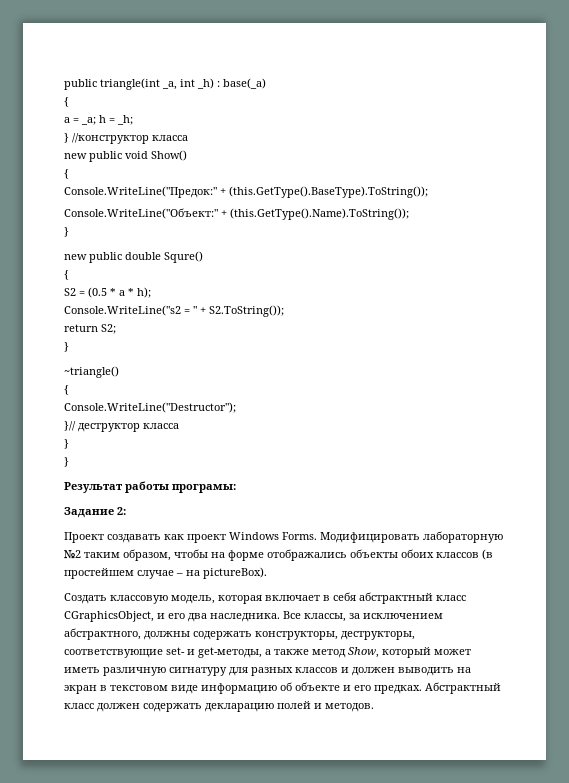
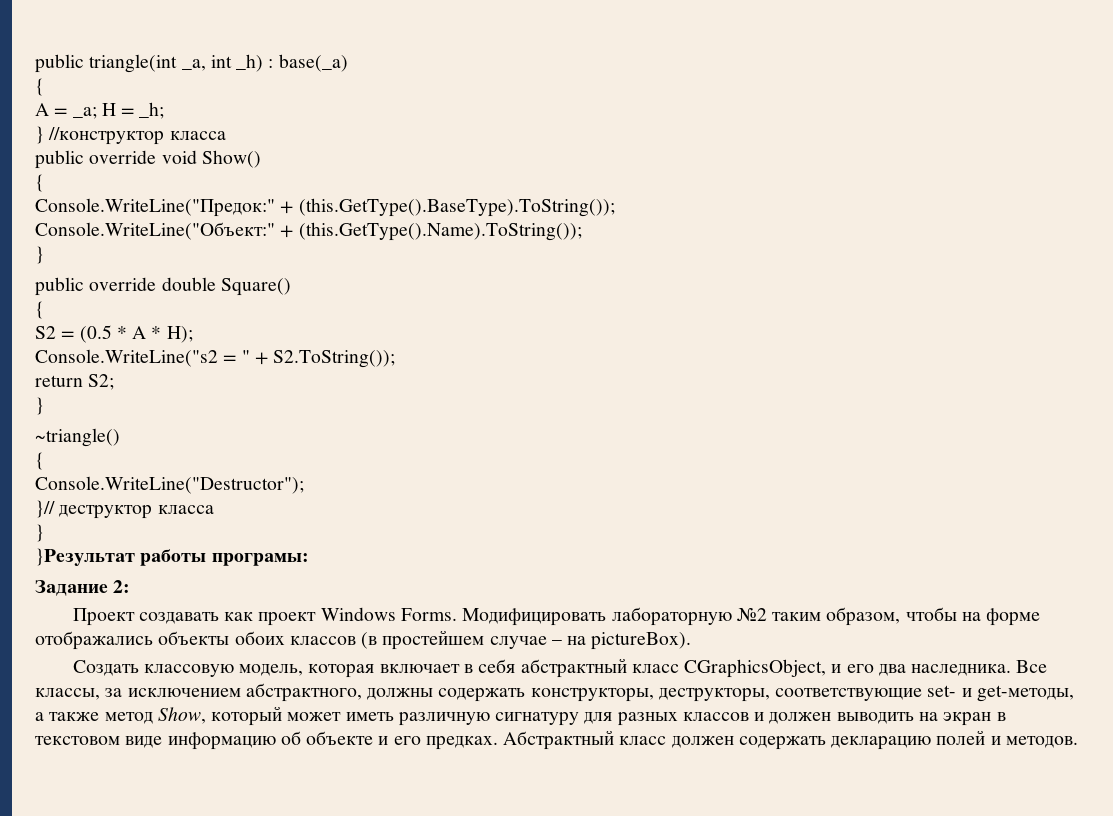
[64,117,70,123] a -> [35,103,49,116] A
[99,115,106,123] h -> [101,103,116,116] H
[64,151,122,162] new public -> [35,150,157,169] public override
[64,251,203,263] new public double Squre() -> [35,277,291,296] public override double Square()
[119,287,151,298] a * h); -> [132,326,193,343] A * H);
[64,457,69,467] [64,482,123,493] } // Результат -> [35,548,135,566] }Результат

